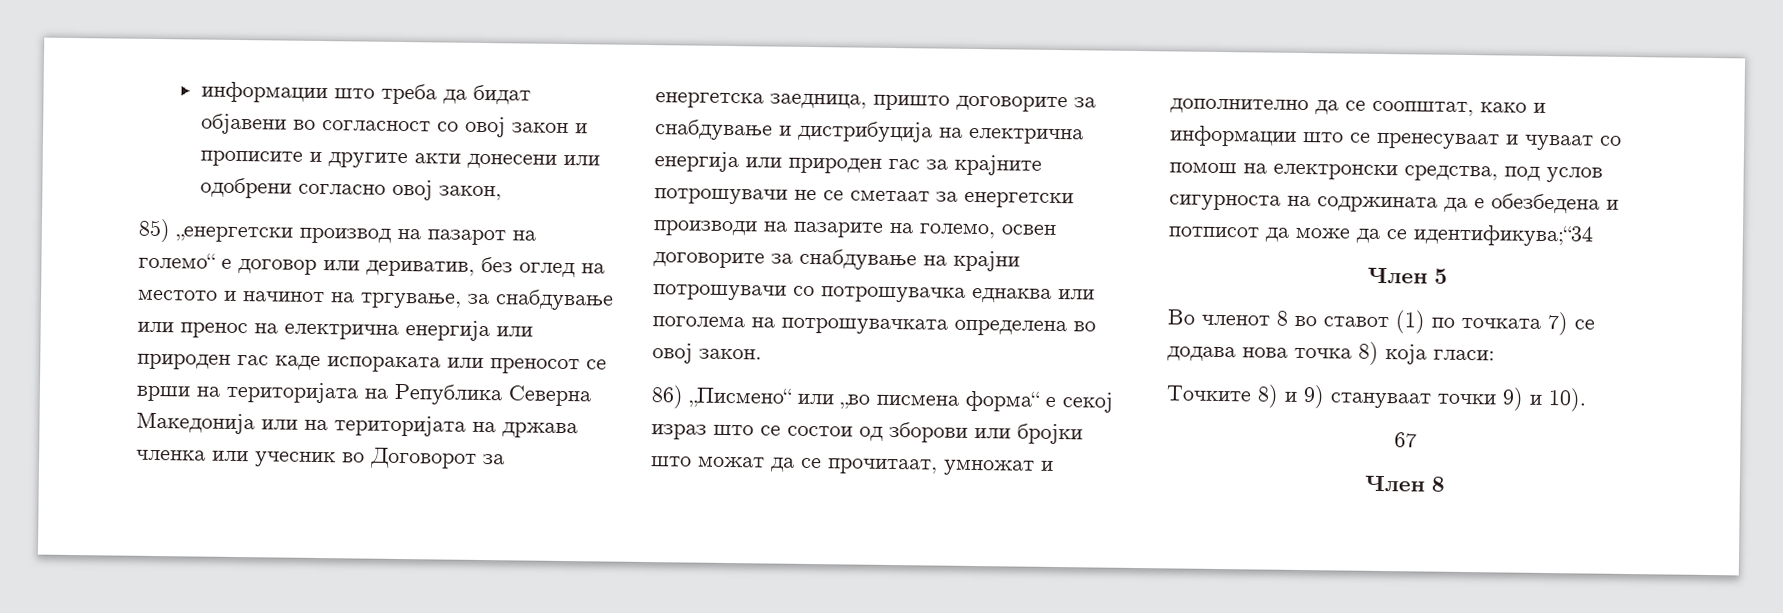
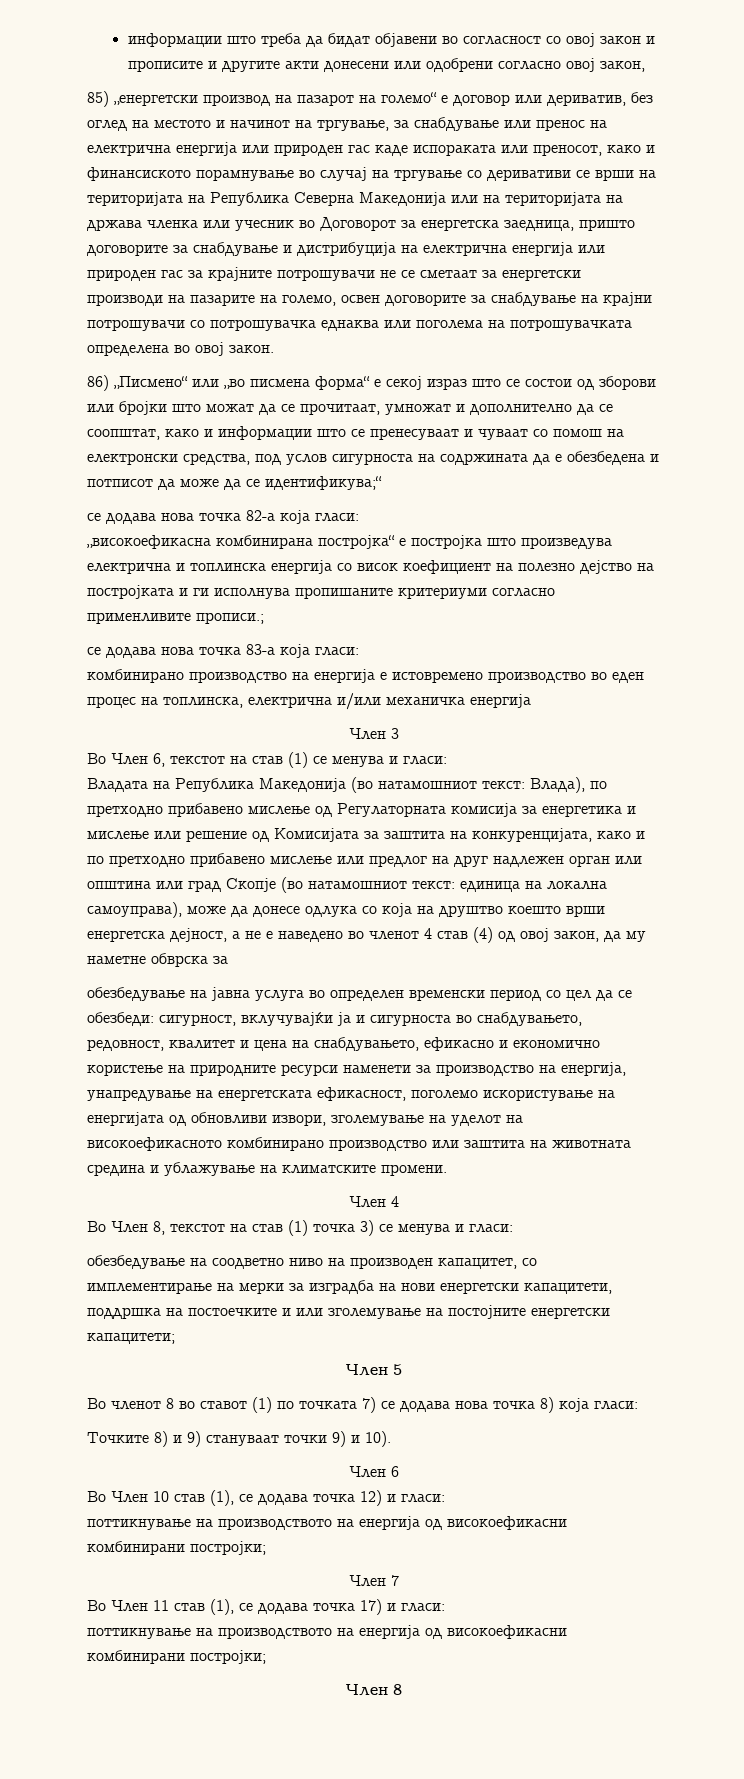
[490,358,580,375] преносот -> [533,144,655,156] [87,167,571,181] преносот, како и финансиското порамнување во случај на тргување со деривативи
[1413,224,1594,247] идентификува;“34 -> [265,476,382,490] [87,510,359,524] [87,535,612,549] [87,560,654,574] [87,585,555,599] [87,612,264,624] [87,644,359,658] [87,669,644,683] [87,693,531,710] [348,728,399,740] [87,752,447,768] [87,777,607,793] [87,803,636,817] [87,828,645,842] [87,853,642,867] [87,877,607,893] [87,902,605,918] [87,927,646,943] [87,953,228,967] [87,987,632,1001] [87,1012,582,1026] [87,1037,600,1051] [87,1062,626,1076] [87,1087,615,1101] [87,1112,523,1126] [87,1137,631,1151] [87,1162,447,1176] [348,1196,399,1208] [87,1220,513,1236] [87,1255,537,1269] [87,1280,612,1294] [87,1305,610,1319] [87,1333,175,1344] идентификува;“ // се додава нова точка 82-а која гласи: // „високоефикасна комбинирана постројка“ е постројка што произведува електрична и топлинска енергија со висок коефициент на полезно дејство на постројката и ги исполнува пропишаните критериуми согласно применливите прописи.; // се додава нова точка 83-а која гласи: // комбинирано производство на енергија е истовремено производство во еден процес на топлинска, електрична и/или механичка енергија // Член 3 // Во Член 6, текстот на став (1) се менува и гласи: // Владата на Република Македонија (во натамошниот текст: Влада), по претходно прибавено мислење од Регулаторната комисија за енергетика и мислење или решение од Комисијата за заштита на конкуренцијата, како и по претходно прибавено мислење или предлог на друг надлежен орган или општина или град Скопје (во натамошниот текст: единица на локална самоуправа), може да донесе одлука со која на друштво коешто врши енергетска дејност, а не е наведено во членот 4 став (4) од овој закон, да му наметне обврска за // обезбедување на јавна услуга во определен временски период со цел да се обезбеди: сигурност, вклучувајќи ја и сигурноста во снабдувањето, редовност, квалитет и цена на снабдувањето, ефикасно и економично користење на природните ресурси наменети за производство на енергија, унапредување на енергетската ефикасност, поголемо искористување на енергијата од обновливи извори, зголемување на уделот на високоефикасното комбинирано производство или заштита на животната средина и ублажување на климатските промени. // Член 4 // Во Член 8, текстот на став (1) точка 3) се менува и гласи: // обезбедување на соодветно ниво на производен капацитет, со имплементирање на мерки за изградба на нови енергетски капацитети, поддршка на постоечките и или зголемување на постојните енергетски капацитети;
[1393,432,1417,448] 67 -> [348,1466,399,1478] [87,1490,445,1506] [87,1516,567,1530] [87,1541,266,1555] [348,1575,399,1587] [87,1599,445,1615] [87,1625,567,1639] [87,1650,266,1664] Член 6 // Во Член 10 став (1), се додава точка 12) и гласи: // поттикнување на производството на енергија од високоефикасни комбинирани постројки; // Член 7 // Во Член 11 став (1), се додава точка 17) и гласи: // поттикнување на производството на енергија од високоефикасни комбинирани постројки;

